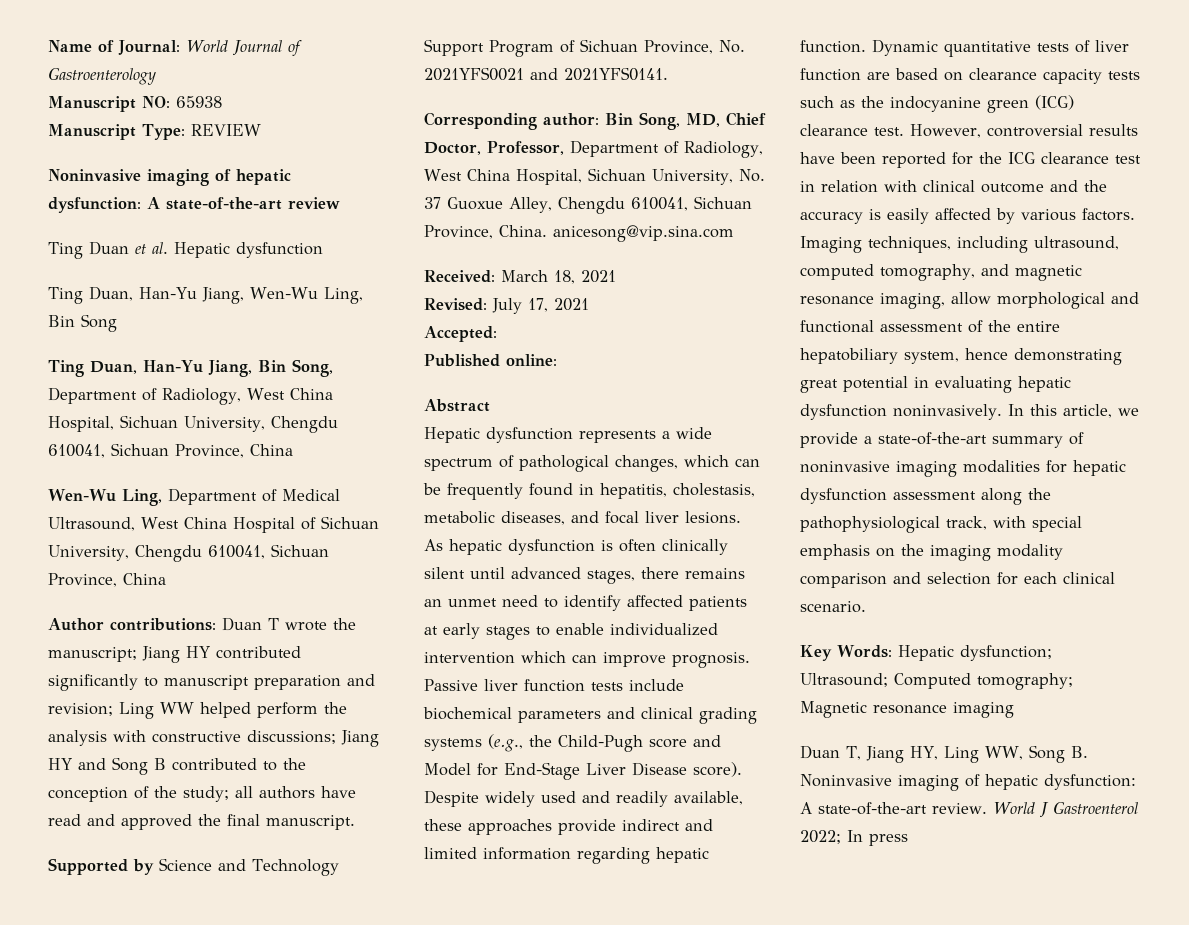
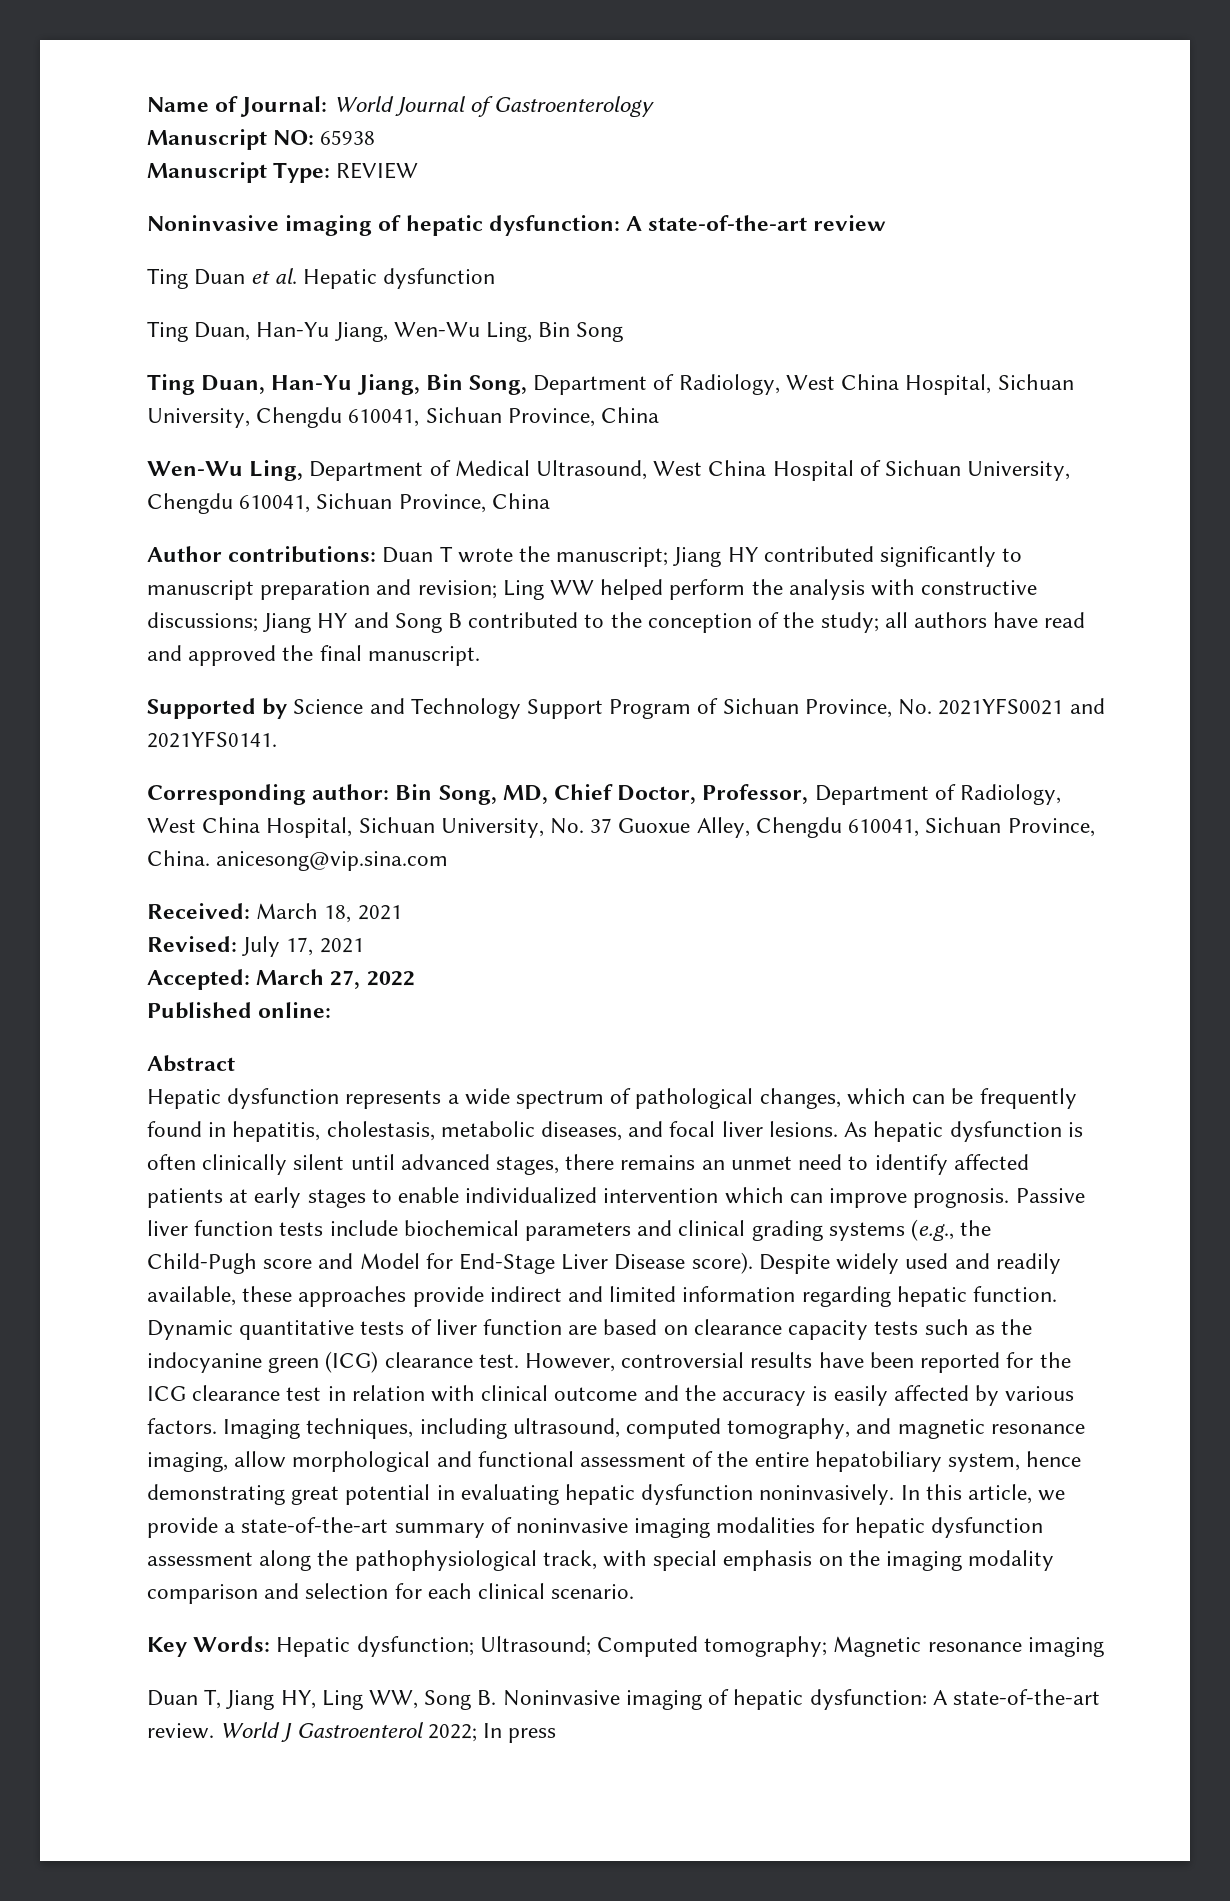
(497, 334) none -> [256,969,415,989] March 27, 2022

